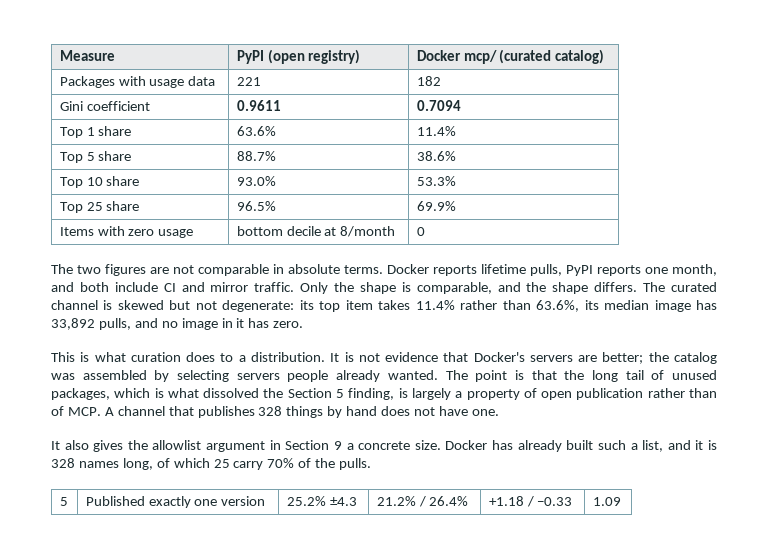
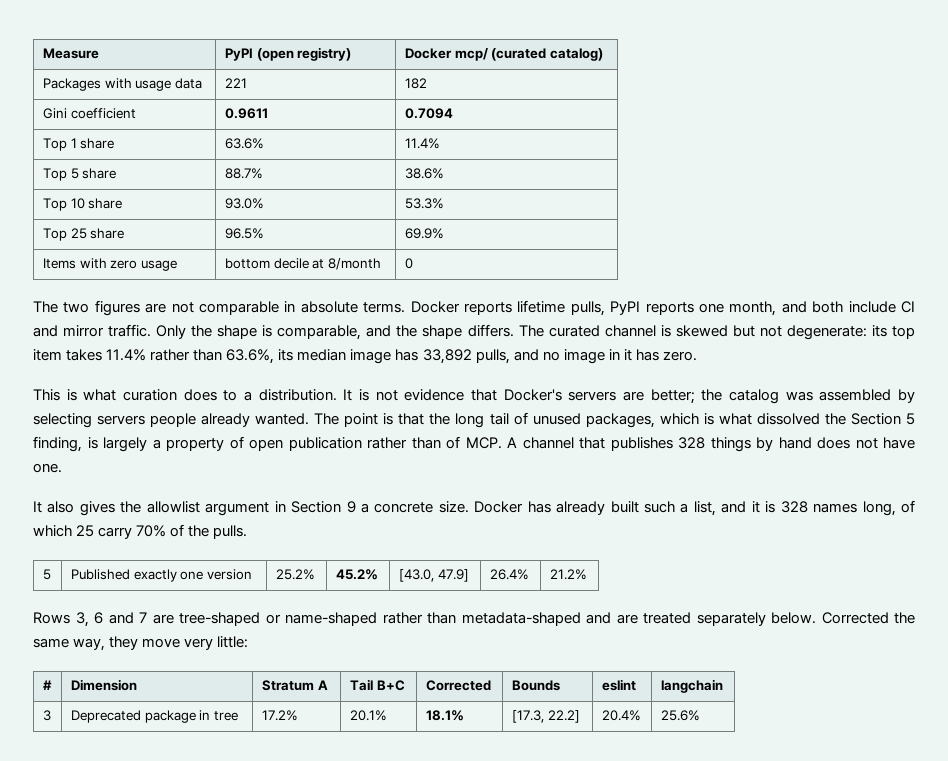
[329,497,357,506] [376,496,469,507] [488,496,573,507] [592,497,621,506] ±4.3 | 21.2% / 26.4% | +1.18 / −0.33 | 1.09 -> [335,569,378,580] [398,569,469,582] [489,569,529,580] [549,569,587,580] [33,612,915,627] [33,636,249,651] [42,680,52,690] [70,679,137,691] [261,680,328,691] [349,679,405,691] [425,680,491,691] [511,680,560,691] [601,679,636,691] [660,679,723,693] [42,710,51,721] [70,710,238,723] [261,710,298,721] [349,710,387,721] [425,710,464,721] [511,710,580,723] [601,710,641,721] [660,710,700,721] | 45.2% | [43.0, 47.9] | 26.4% | 21.2% // Rows 3, 6 and 7 are tree-shaped or name-shaped rather than metadata-shaped and are treated separately below. Corrected the same way, they move very little: // # | Dimension | Stratum A | Tail B+C | Corrected | Bounds | eslint | langchain // 3 | Deprecated package in tree | 17.2% | 20.1% | 18.1% | [17.3, 22.2] | 20.4% | 25.6%

